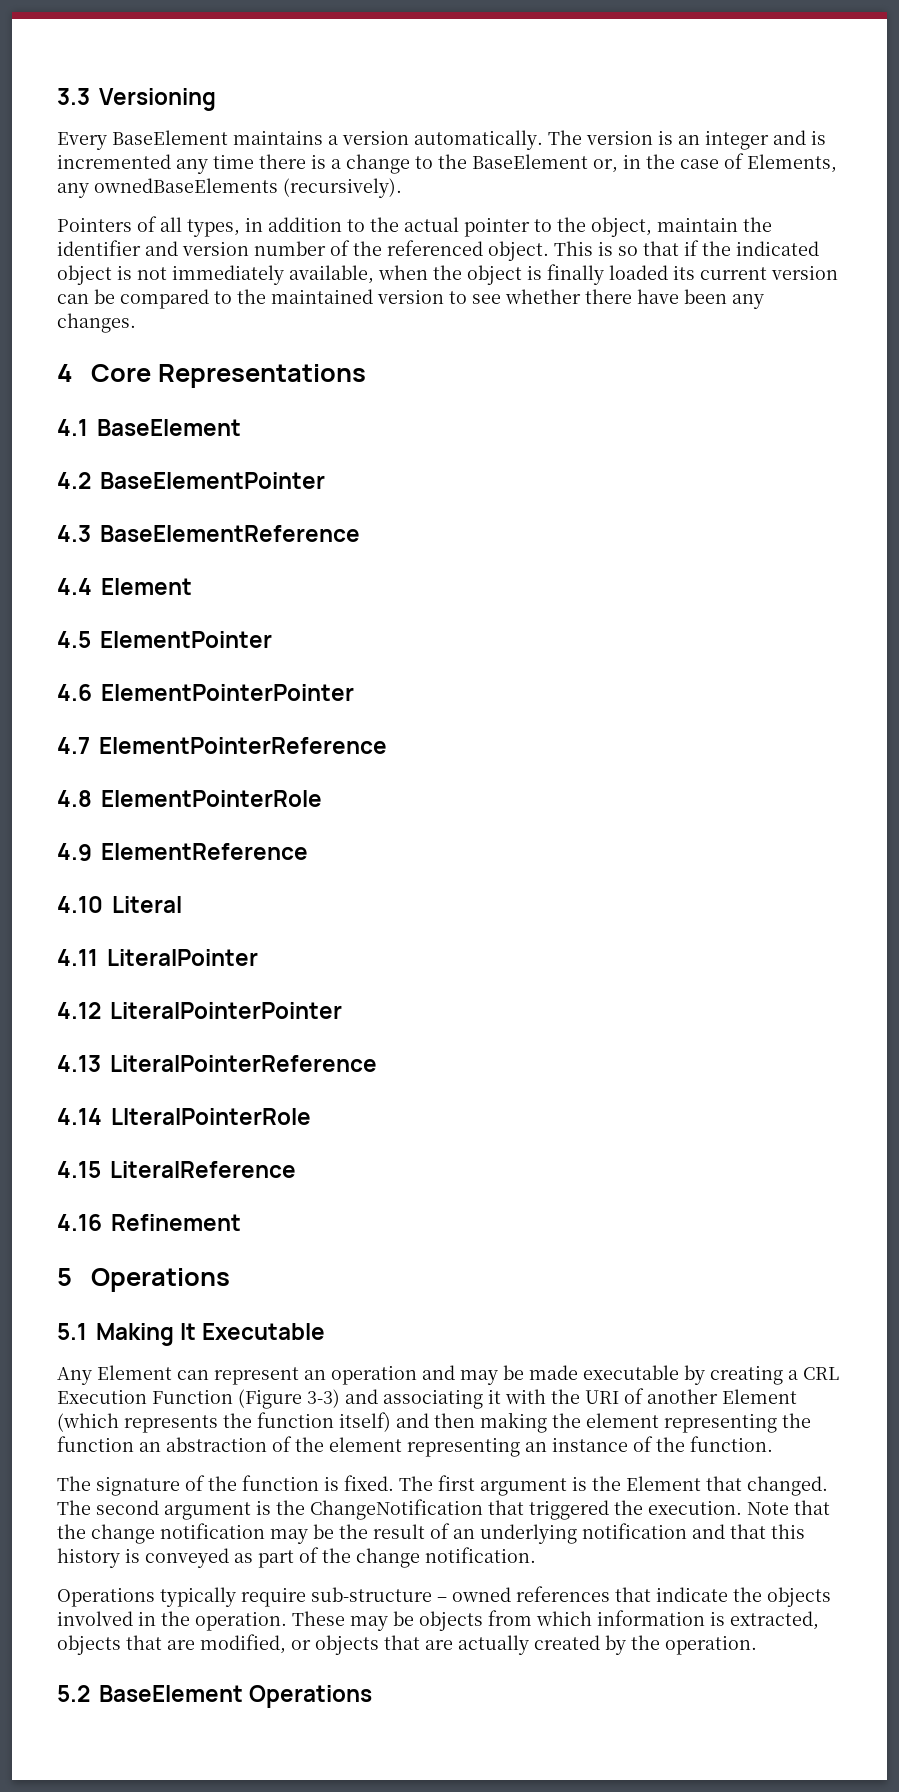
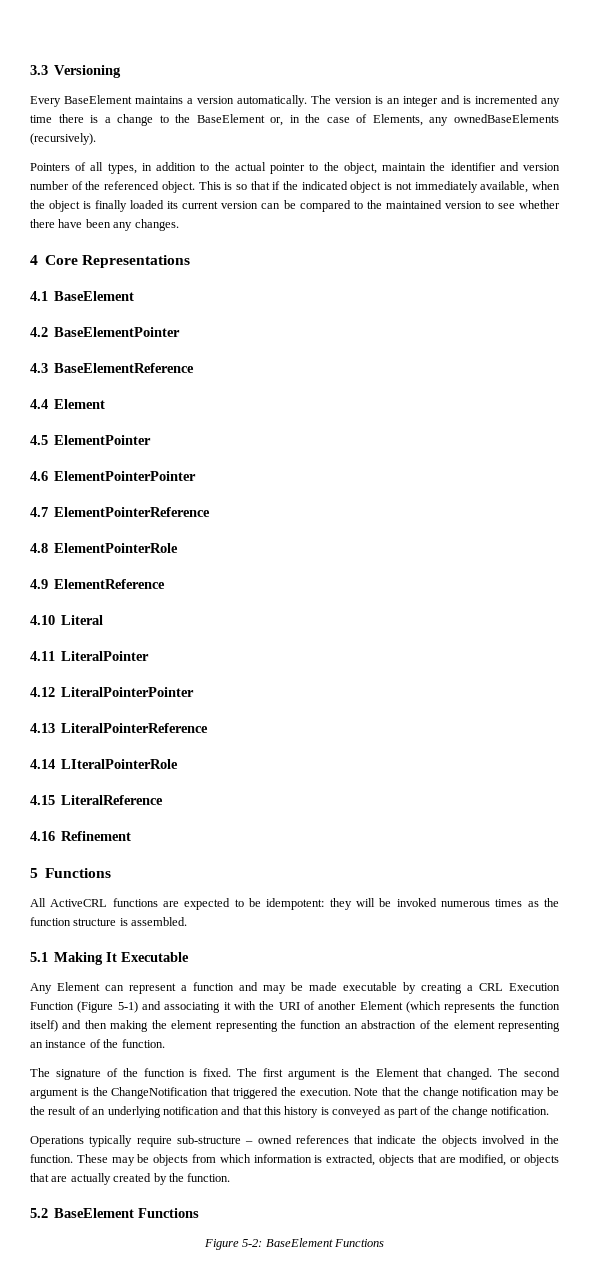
[90,1268,230,1292] Operations -> [45,868,112,878] [30,898,559,910] [30,917,188,926] Functions // All ActiveCRL functions are expected to be idempotent: they will be invoked numerous times as the function structure is assembled.
[304,1365,417,1385] an operation -> [181,982,234,991] a function
[307,1389,340,1408] 3-3) -> [117,1001,138,1013] 5-1)
[195,1611,287,1631] operation. -> [30,1154,73,1163] function.
[665,1635,757,1655] operation. -> [187,1173,231,1182] function.
[249,1685,373,1708] Operations -> [138,1208,200,1218] [203,1238,385,1250] Functions // Figure 5-2: BaseElement Functions

